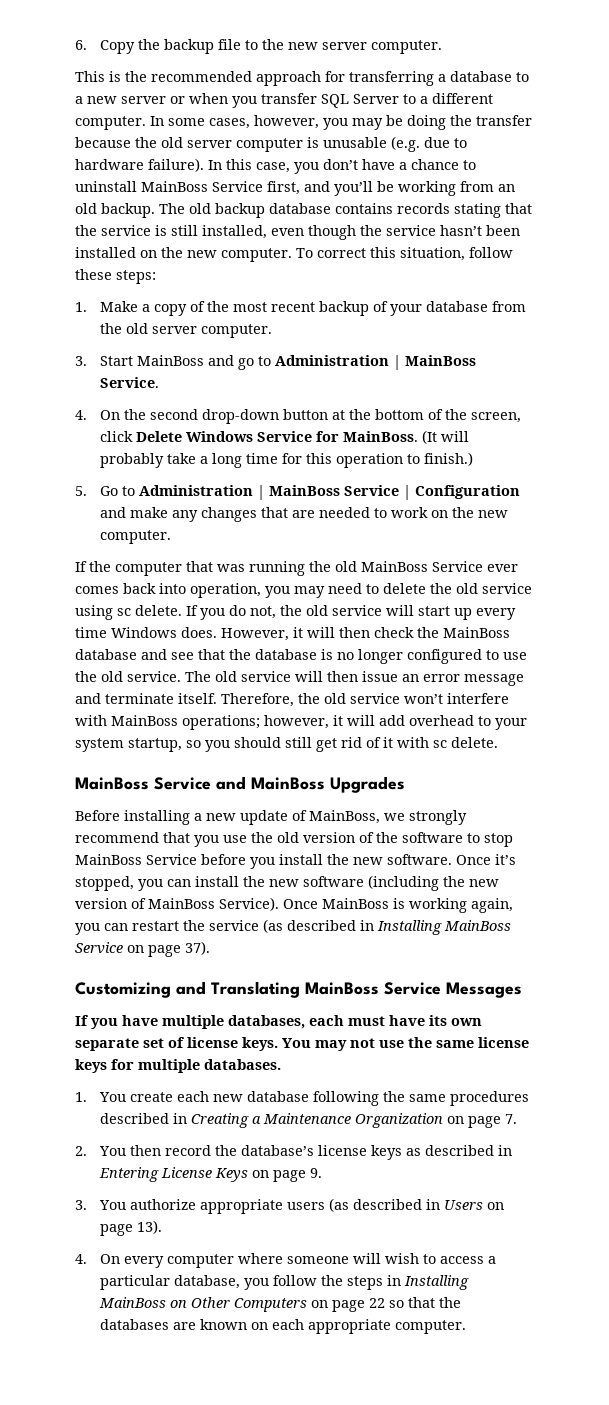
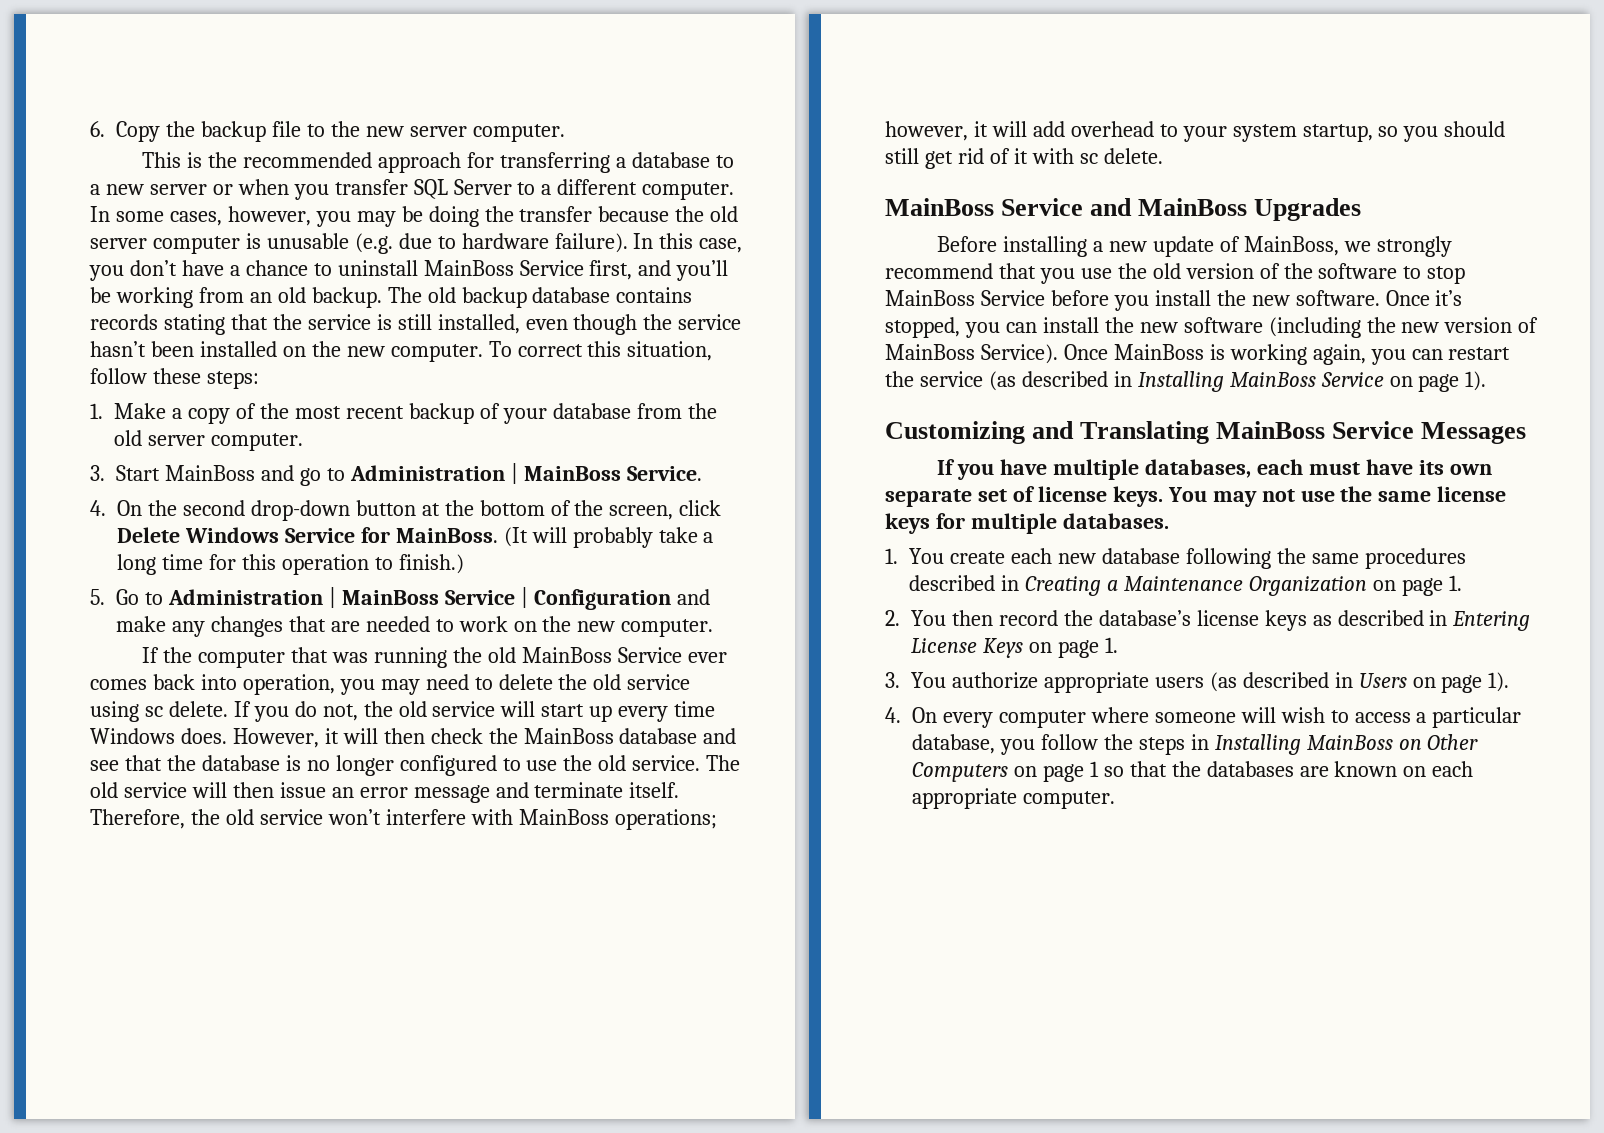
[185,941,210,955] 37). -> [1465,371,1487,391] 1).
[505,1114,518,1124] 7. -> [1448,575,1462,591] 1.
[310,1168,323,1178] 9. -> [1104,637,1118,653] 1.
[137,1220,163,1234] 13). -> [1488,672,1510,692] 1).
[369,1298,386,1308] 22 -> [1089,761,1099,777] 1

